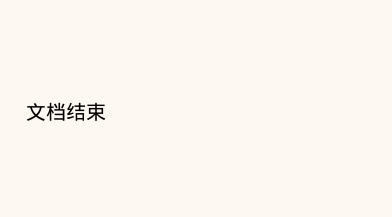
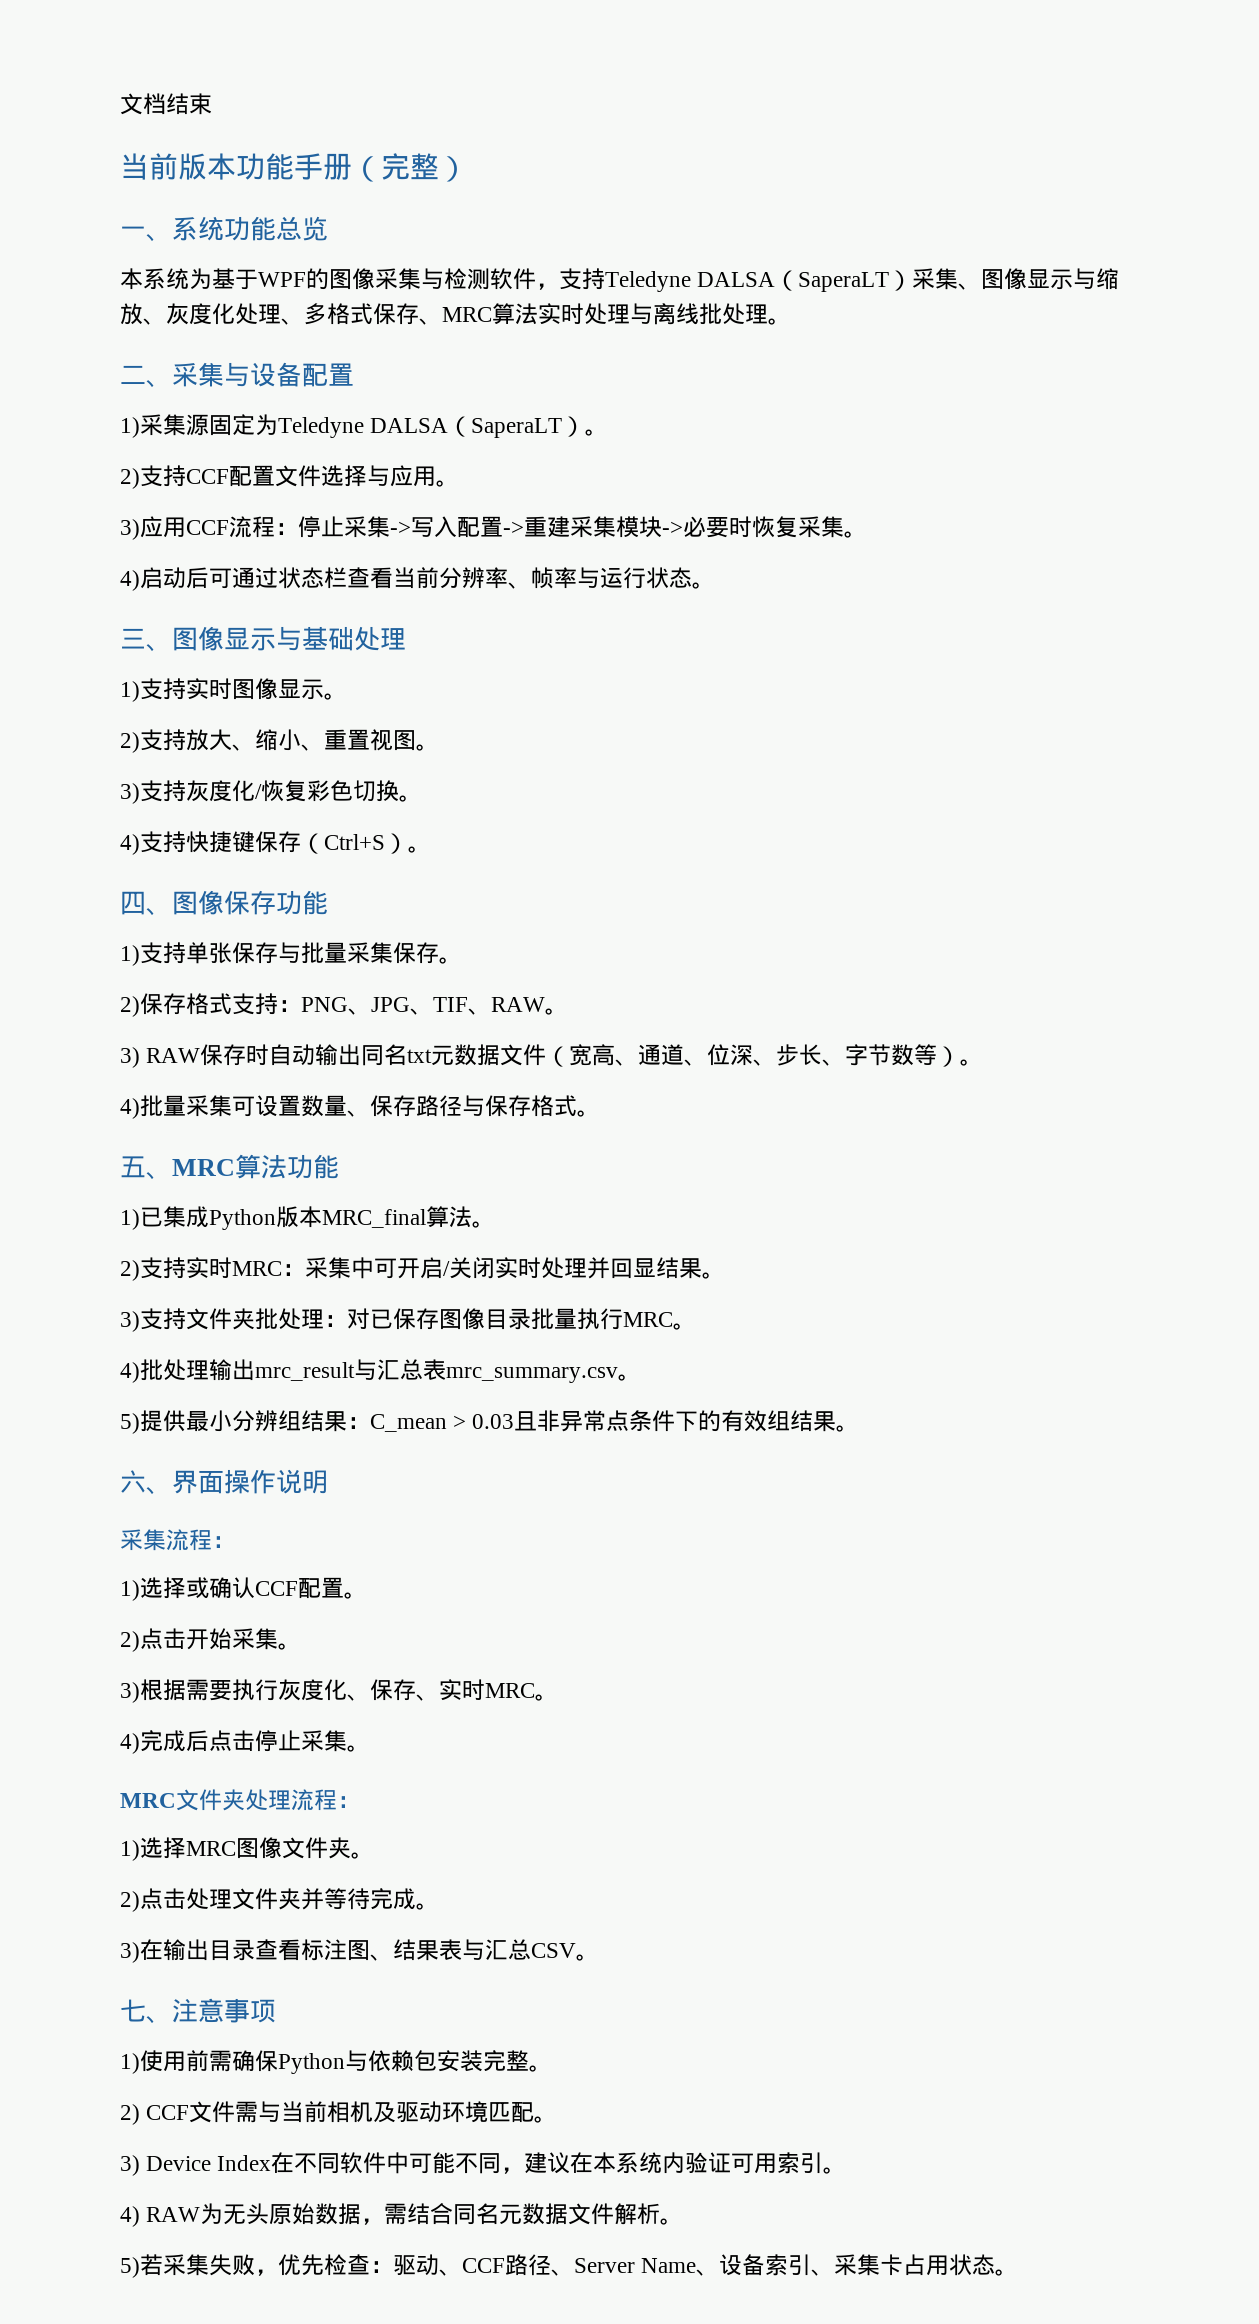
(106, 111) none -> [120,153,468,182] [120,216,328,242] [120,268,1120,292] [120,303,791,325] [120,362,354,388] [120,414,609,438] [120,465,459,489] [120,516,867,540] [120,567,715,591] [120,626,406,652] [120,678,347,702] [120,729,439,753] [120,780,422,804] [120,831,431,855] [120,890,328,916] [120,942,462,966] [120,993,568,1017] [120,1044,984,1068] [120,1095,600,1119] [120,1154,339,1180] [120,1206,495,1230] [120,1257,725,1281] [120,1308,696,1332] [120,1359,641,1383] [120,1410,860,1434] [120,1469,328,1495] [120,1529,235,1551] [120,1577,367,1601] [120,1628,301,1652] [120,1679,558,1703] [120,1730,370,1754] [120,1789,360,1811] [120,1837,374,1861] [120,1888,439,1912] [120,1939,599,1963] [120,1998,276,2024] [120,2050,552,2074] [120,2101,558,2125] [120,2152,847,2176] [120,2203,684,2227] [120,2254,1019,2278] // 当前版本功能手册（完整） // 一、系统功能总览 // 本系统为基于WPF的图像采集与检测软件，支持Teledyne DALSA（SaperaLT）采集、图像显示与缩放、灰度化处理、多格式保存、MRC算法实时处理与离线批处理。 // 二、采集与设备配置 // 1)采集源固定为Teledyne DALSA（SaperaLT）。 // 2)支持CCF配置文件选择与应用。 // 3)应用CCF流程：停止采集->写入配置->重建采集模块->必要时恢复采集。 // 4)启动后可通过状态栏查看当前分辨率、帧率与运行状态。 // 三、图像显示与基础处理 // 1)支持实时图像显示。 // 2)支持放大、缩小、重置视图。 // 3)支持灰度化/恢复彩色切换。 // 4)支持快捷键保存（Ctrl+S）。 // 四、图像保存功能 // 1)支持单张保存与批量采集保存。 // 2)保存格式支持：PNG、JPG、TIF、RAW。 // 3) RAW保存时自动输出同名txt元数据文件（宽高、通道、位深、步长、字节数等）。 // 4)批量采集可设置数量、保存路径与保存格式。 // 五、MRC算法功能 // 1)已集成Python版本MRC_final算法。 // 2)支持实时MRC：采集中可开启/关闭实时处理并回显结果。 // 3)支持文件夹批处理：对已保存图像目录批量执行MRC。 // 4)批处理输出mrc_result与汇总表mrc_summary.csv。 // 5)提供最小分辨组结果：C_mean > 0.03且非异常点条件下的有效组结果。 // 六、界面操作说明 // 采集流程： // 1)选择或确认CCF配置。 // 2)点击开始采集。 // 3)根据需要执行灰度化、保存、实时MRC。 // 4)完成后点击停止采集。 // MRC文件夹处理流程： // 1)选择MRC图像文件夹。 // 2)点击处理文件夹并等待完成。 // 3)在输出目录查看标注图、结果表与汇总CSV。 // 七、注意事项 // 1)使用前需确保Python与依赖包安装完整。 // 2) CCF文件需与当前相机及驱动环境匹配。 // 3) Device Index在不同软件中可能不同，建议在本系统内验证可用索引。 // 4) RAW为无头原始数据，需结合同名元数据文件解析。 // 5)若采集失败，优先检查：驱动、CCF路径、Server Name、设备索引、采集卡占用状态。

